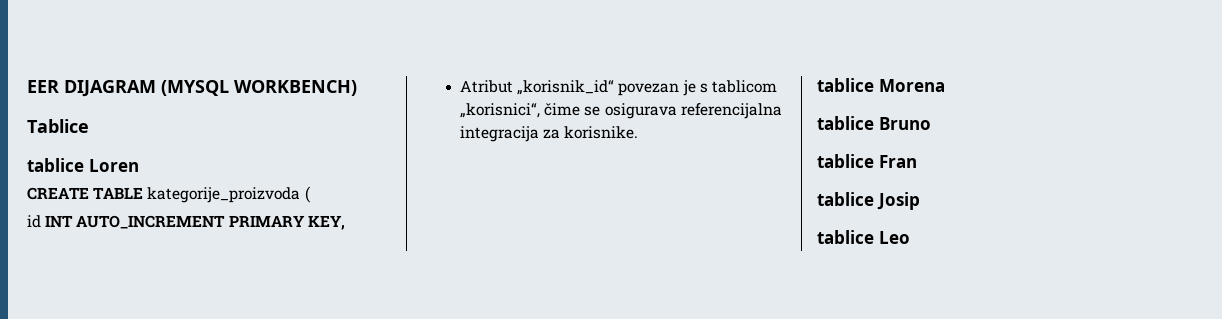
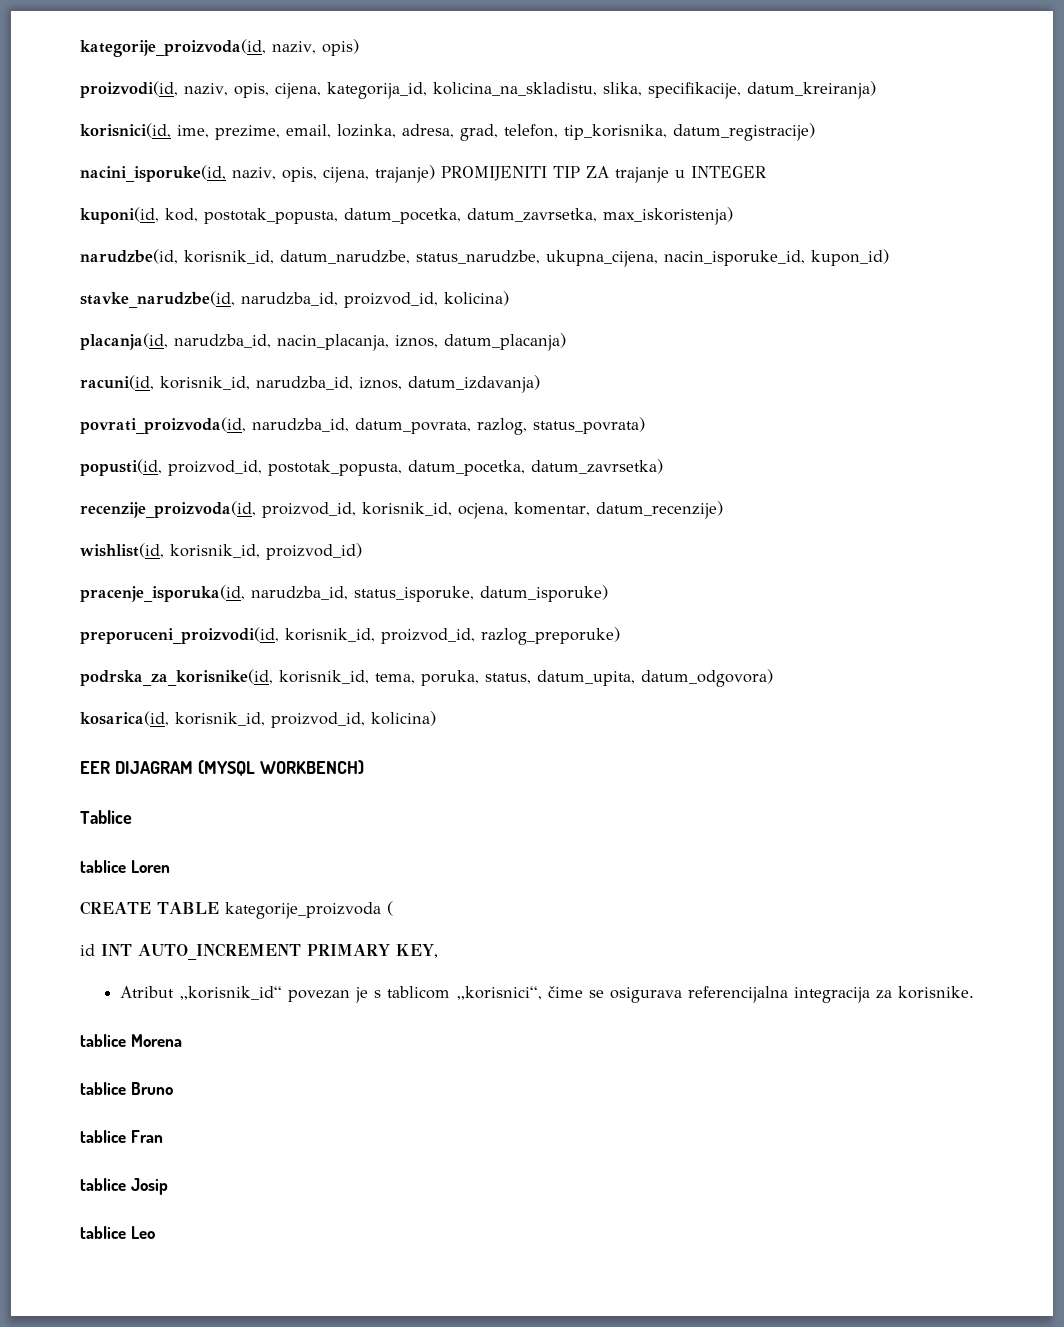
(27, 86) none -> [80,39,359,57] [80,81,876,99] [80,123,815,141] [80,165,766,183] [80,207,733,225] [80,249,889,267] [80,291,509,308] [80,333,566,351] [80,375,540,393] [80,417,645,435] [80,459,663,476] [80,501,723,519] [80,543,362,560] [80,585,608,602] [80,627,620,645] [80,669,773,687] [80,711,436,728] kategorije_proizvoda(id, naziv, opis) // proizvodi(id, naziv, opis, cijena, kategorija_id, kolicina_na_skladistu, slika, specifikacije, datum_kreiranja) // korisnici(id, ime, prezime, email, lozinka, adresa, grad, telefon, tip_korisnika, datum_registracije) // nacini_isporuke(id, naziv, opis, cijena, trajanje) PROMIJENITI TIP ZA trajanje u INTEGER // kuponi(id, kod, postotak_popusta, datum_pocetka, datum_zavrsetka, max_iskoristenja) // narudzbe(id, korisnik_id, datum_narudzbe, status_narudzbe, ukupna_cijena, nacin_isporuke_id, kupon_id) // stavke_narudzbe(id, narudzba_id, proizvod_id, kolicina) // placanja(id, narudzba_id, nacin_placanja, iznos, datum_placanja) // racuni(id, korisnik_id, narudzba_id, iznos, datum_izdavanja) // povrati_proizvoda(id, narudzba_id, datum_povrata, razlog, status_povrata) // popusti(id, proizvod_id, postotak_popusta, datum_pocetka, datum_zavrsetka) // recenzije_proizvoda(id, proizvod_id, korisnik_id, ocjena, komentar, datum_recenzije) // wishlist(id, korisnik_id, proizvod_id) // pracenje_isporuka(id, narudzba_id, status_isporuke, datum_isporuke) // preporuceni_proizvodi(id, korisnik_id, proizvod_id, razlog_preporuke) // podrska_za_korisnike(id, korisnik_id, tema, poruka, status, datum_upita, datum_odgovora) // kosarica(id, korisnik_id, proizvod_id, kolicina) //

